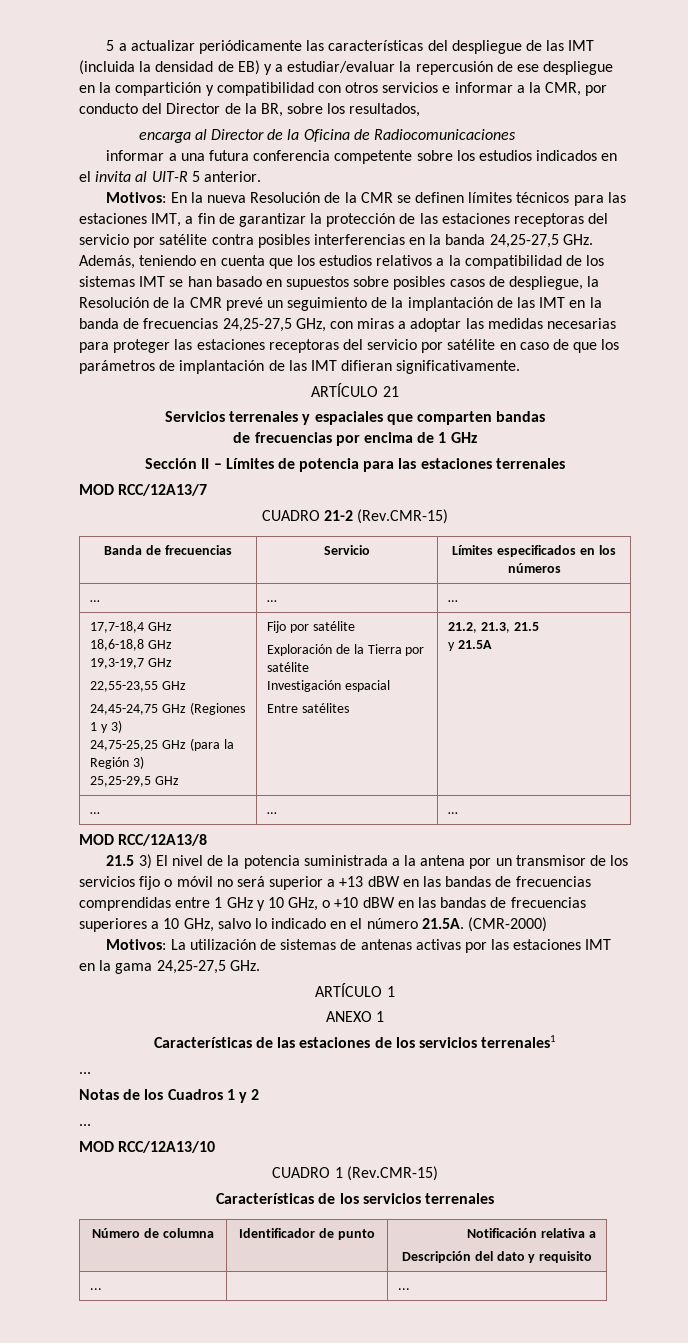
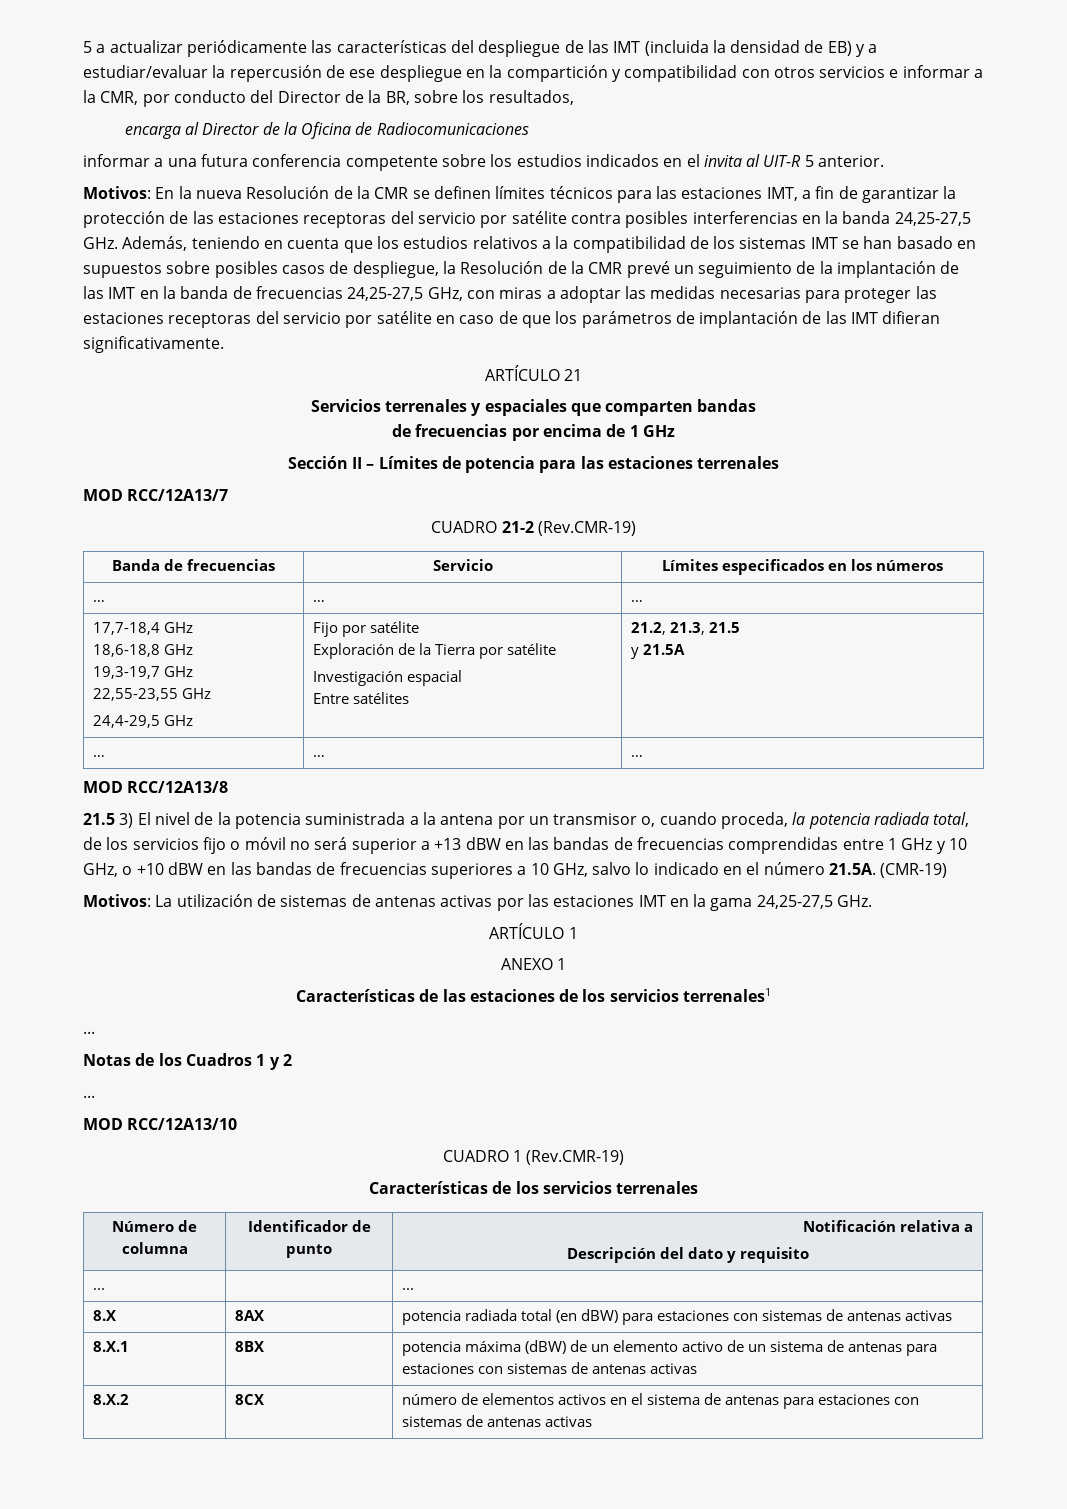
[357,509,449,524] (Rev.CMR-15) -> [537,521,636,536] (Rev.CMR-19)
[90,702,245,715] [90,720,122,733] [90,738,234,751] [90,756,145,769] [90,776,152,787] 24,45-24,75 GHz (Regiones 1 y 3) // 24,75-25,25 GHz (para la Región 3) // 25,25-29,5 -> [93,715,161,728] 24,4-29,5
(586, 860) none -> [641,812,970,829] o, cuando proceda, la potencia radiada total,
[468,917,548,932] (CMR-2000) -> [880,863,948,878] (CMR-19)
[346,1166,438,1181] (Rev.CMR-15) -> [526,1150,625,1165] (Rev.CMR-19)
(411, 1289) none -> [93,1310,117,1321] [235,1310,265,1321] [402,1309,953,1325] [93,1341,130,1352] [235,1341,265,1352] [402,1340,938,1356] [402,1362,698,1374] [93,1394,130,1405] [235,1394,265,1405] [402,1393,920,1409] [402,1415,593,1427] // 8.X | 8AX | potencia radiada total (en dBW) para estaciones con sistemas de antenas activas // 8.Х.1 | 8ВX | potencia máxima (dBW) de un elemento activo de un sistema de antenas para estaciones con sistemas de antenas activas // 8.X.2 | 8СX | número de elementos activos en el sistema de antenas para estaciones con sistemas de antenas activas

